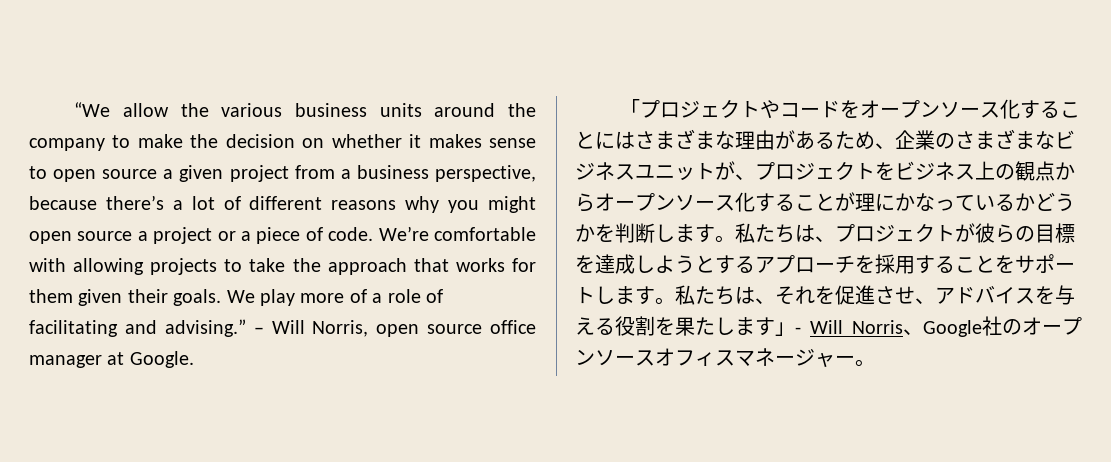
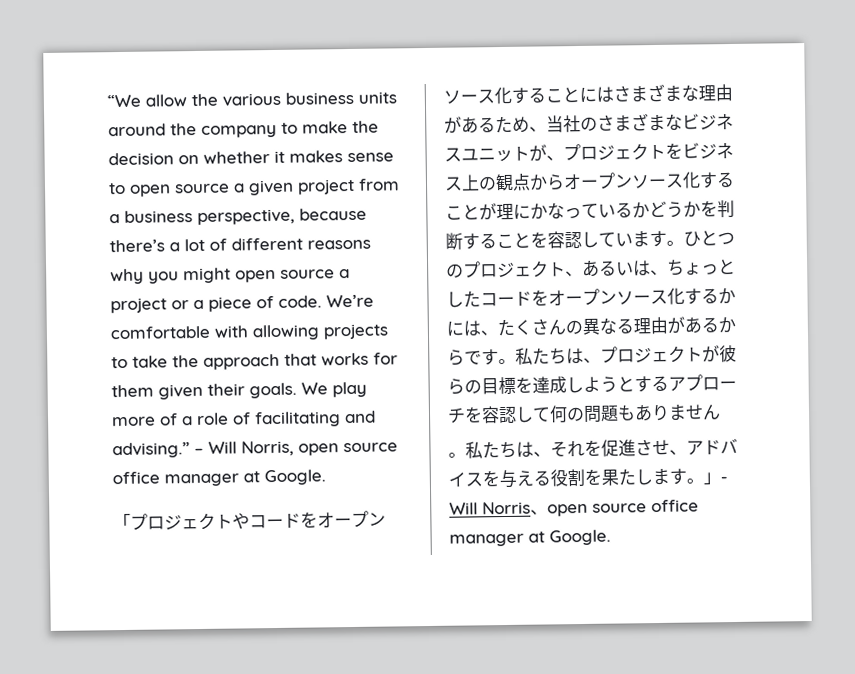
[895,130,935,150] 企業 -> [546,114,581,133] 当社
[655,224,695,242] しま -> [462,230,735,250] [446,258,736,278] [446,287,736,308] [446,316,736,337] [447,349,482,366] することを容認しています。ひとつのプロジェクト、あるいは、ちょっとしたコードをオープンソース化するかには、たくさんの異なる理由があるからで
[875,254,1075,274] [575,286,655,305] 採用することをサポートします -> [481,404,721,424] 容認して何の問題もありません //
(775, 326) none -> [686,478,704,484] 。
[923,316,1082,337] [575,348,875,367] Google社のオープンソースオフィスマネージャー。 -> [547,499,699,517] [449,529,611,547] open source office manager at Google.

